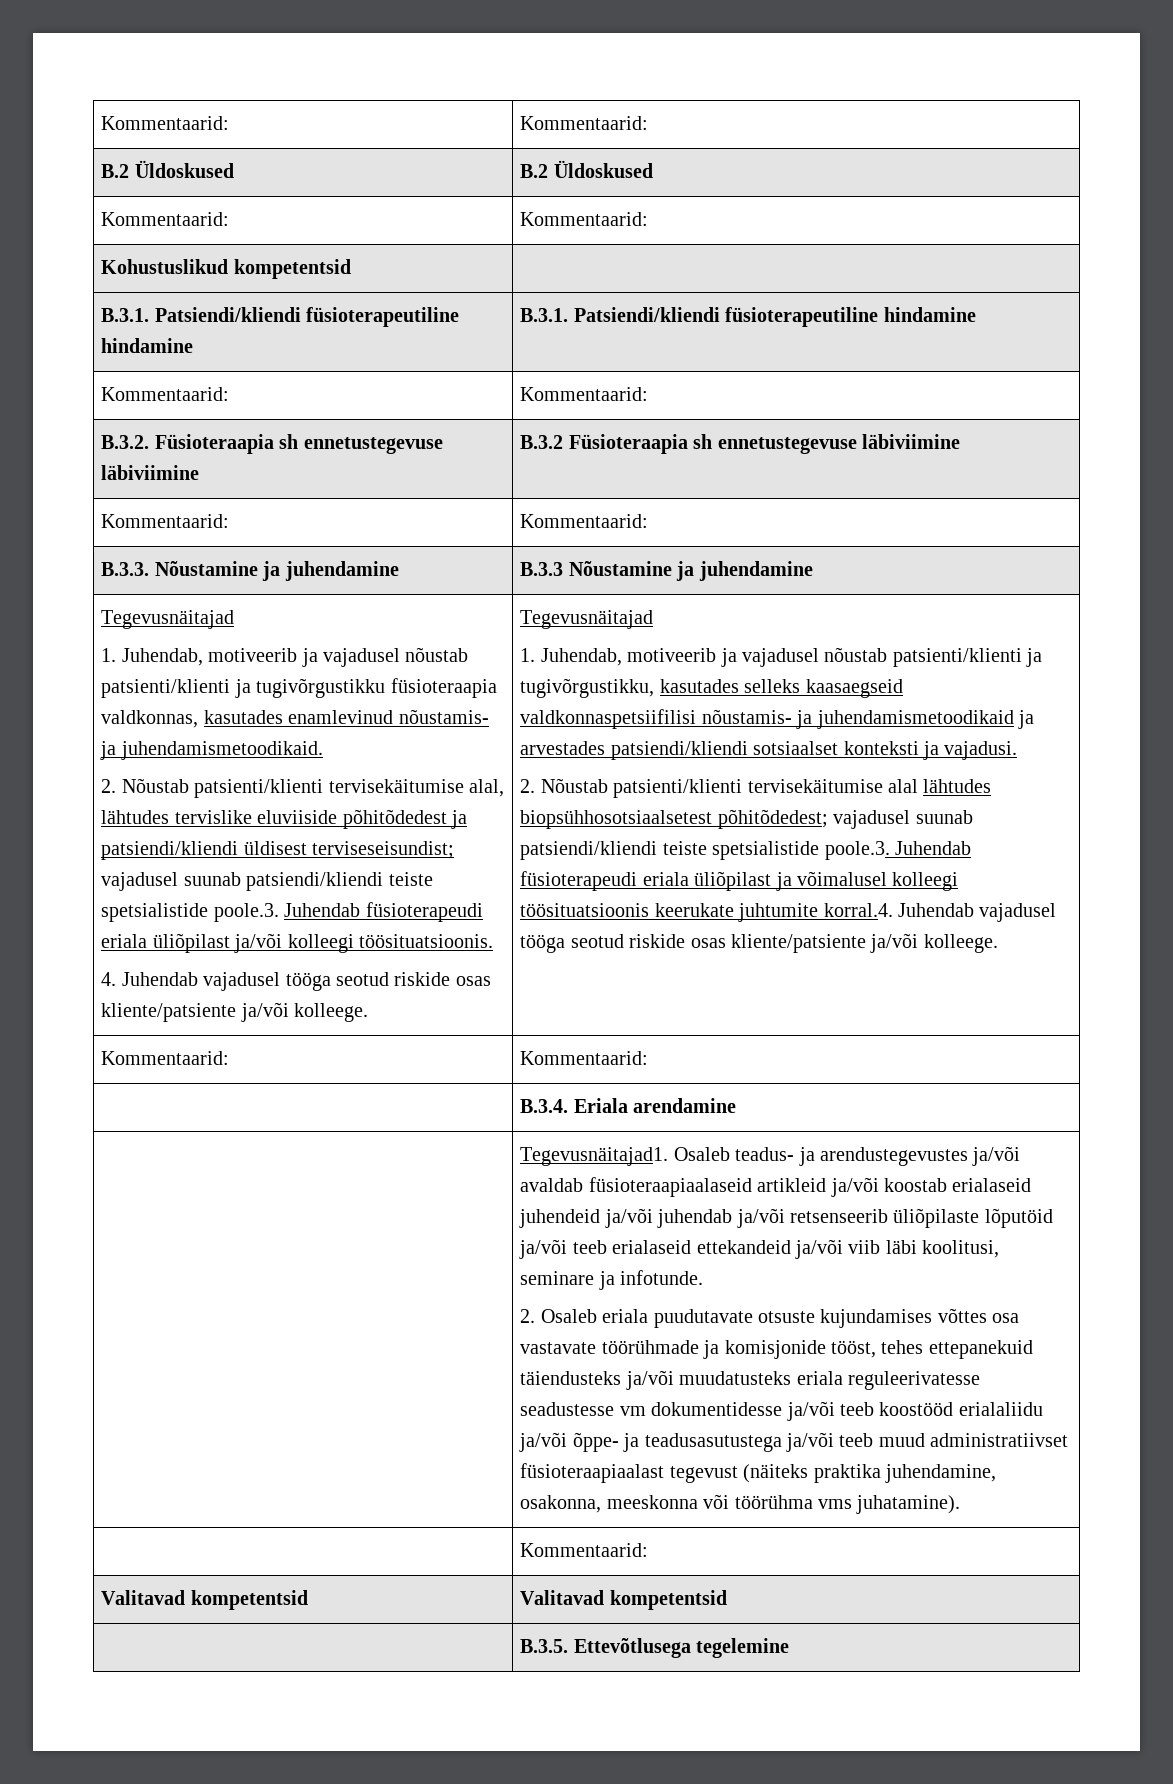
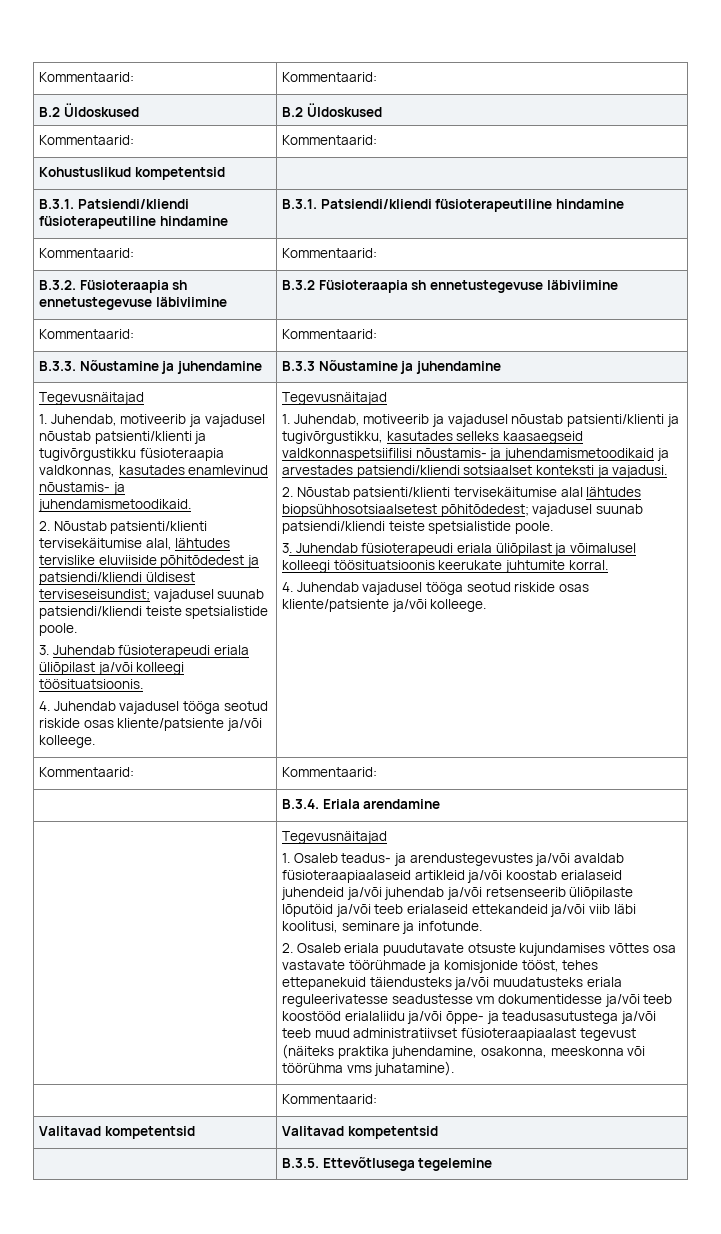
[213,903,279,922] poole.3. -> [39,623,78,636] [39,645,50,655] poole. // 3.
[824,841,890,860] poole.3. -> [515,521,554,534] [282,543,293,553] poole. // 3.
[823,903,893,917] korral.4. -> [568,560,608,570] [282,582,294,592] korral. // 4.
[520,1147,669,1166] Tegevusnäitajad1. -> [282,831,388,844] [282,853,291,863] Tegevusnäitajad // 1.

